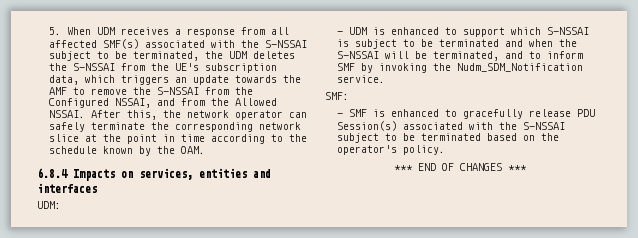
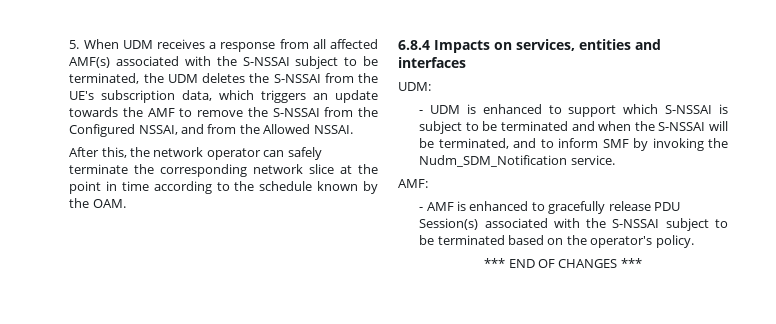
[102,39,139,49] SMF(s) -> [69,57,111,68] AMF(s)
(85, 114) none -> (353, 129) //
[325,92,349,100] [336,109,367,117] SMF: // - SMF -> [398,179,428,188] [419,202,454,211] AMF: // - AMF

